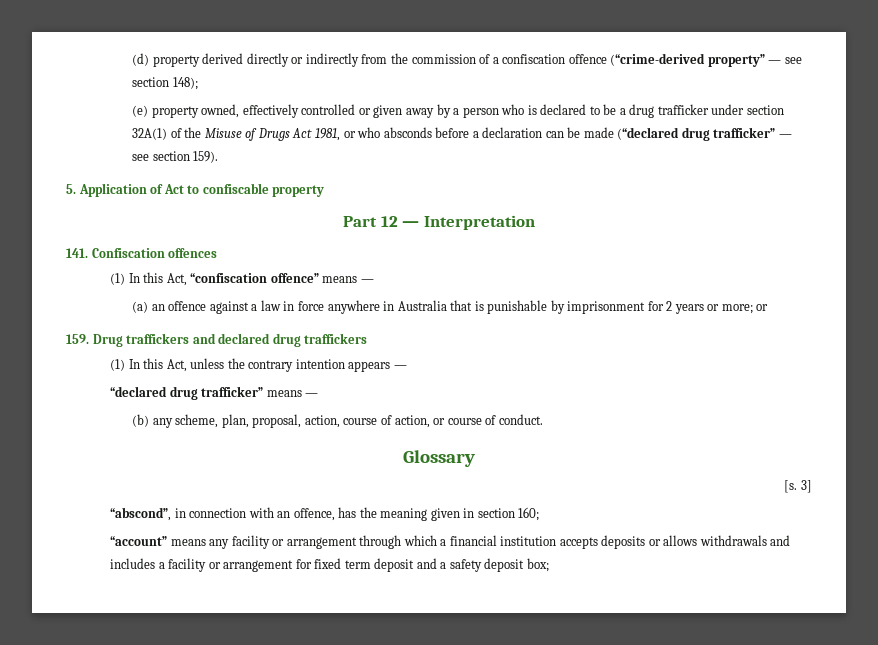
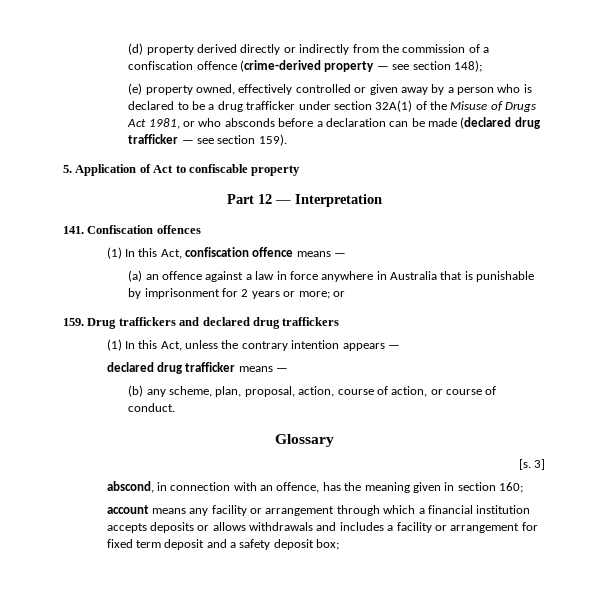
[610,53,765,67] (“crime-derived property” -> [240,60,375,72] (crime-derived property
[617,127,776,141] (“declared drug trafficker” -> [460,117,541,129] [128,134,179,144] (declared drug trafficker
[190,273,319,283] “confiscation offence” -> [185,247,294,257] confiscation offence
[110,386,264,400] “declared drug trafficker” -> [106,362,236,374] declared drug trafficker
[110,507,172,521] “abscond”, -> [106,481,154,493] abscond,
[110,536,168,546] “account” -> [106,505,149,514] account

